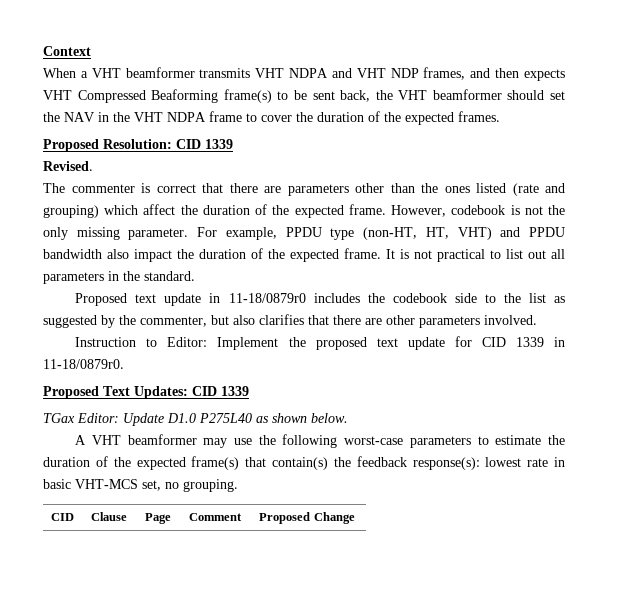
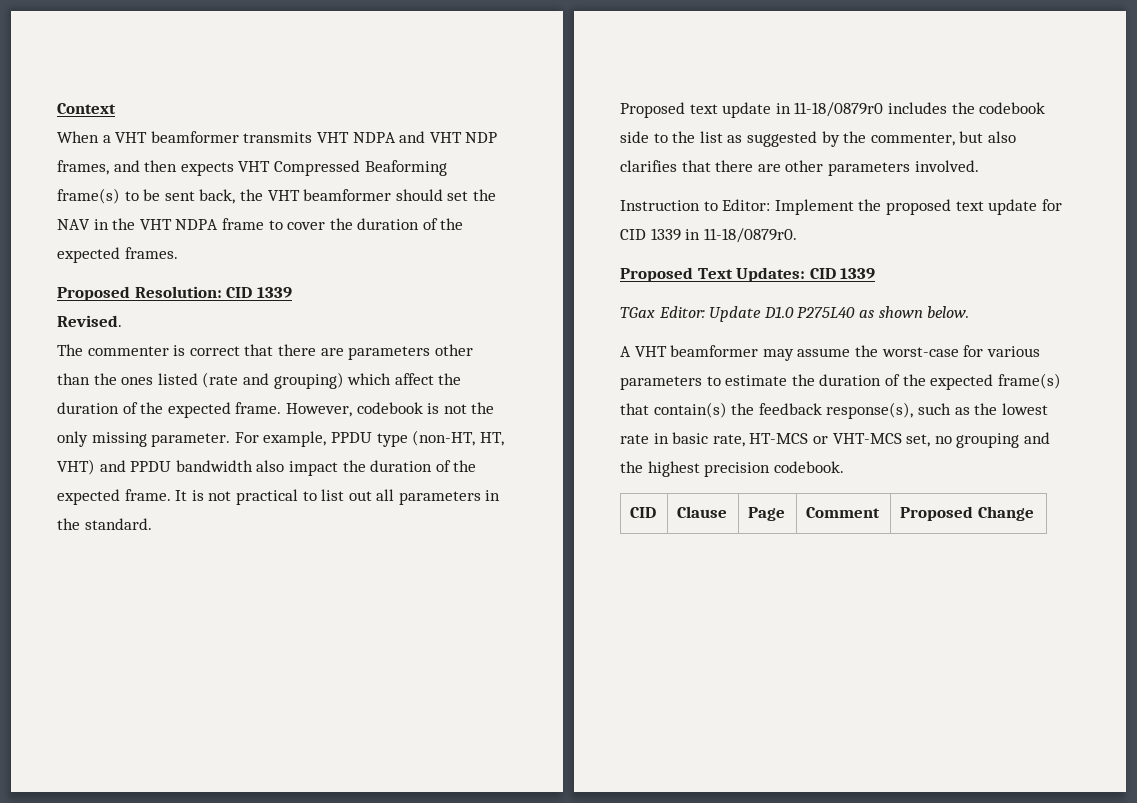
[234,434,404,448] use the following worst-case -> [797,345,1040,357] assume the worst-case for various
[412,457,565,470] [43,479,238,492] response(s): lowest rate in basic VHT-MCS set, no grouping. -> [826,402,1048,419] [620,432,1050,448] [620,461,844,477] response(s), such as the lowest rate in basic rate, HT-MCS or VHT-MCS set, no grouping and the highest precision codebook.

